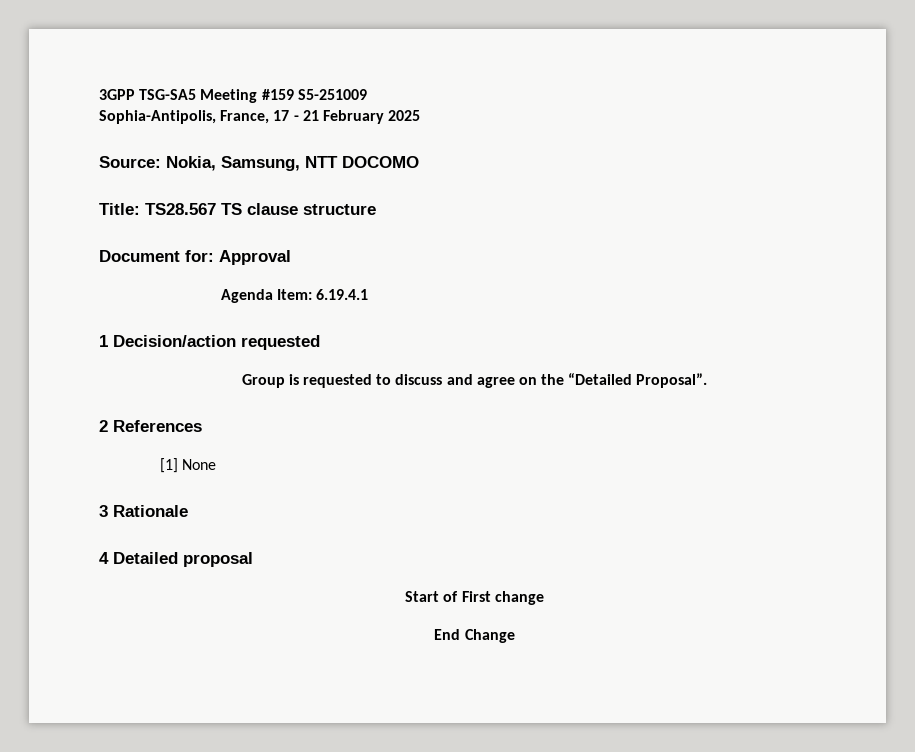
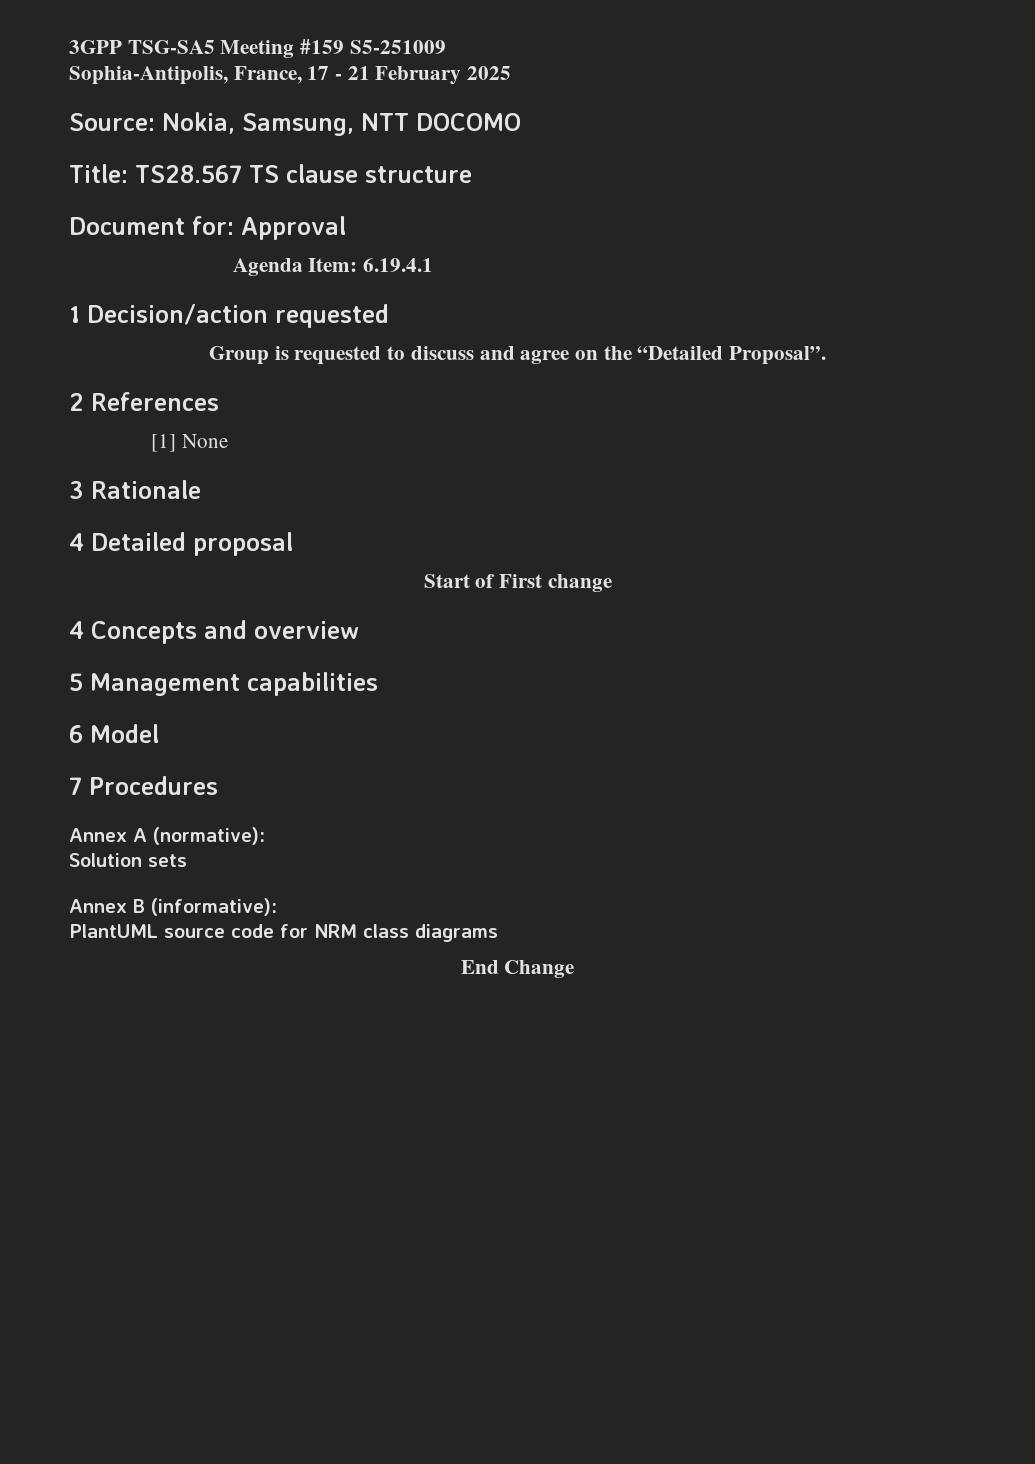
(544, 598) none -> [69,620,359,644] [69,672,378,696] [69,724,159,743] [69,776,218,795] [69,827,265,845] [69,853,187,867] [69,898,277,916] [69,924,498,942] // 4 Concepts and overview // 5 Management capabilities // 6 Model // 7 Procedures // Annex A (normative): // Solution sets // Annex B (informative): // PlantUML source code for NRM class diagrams

